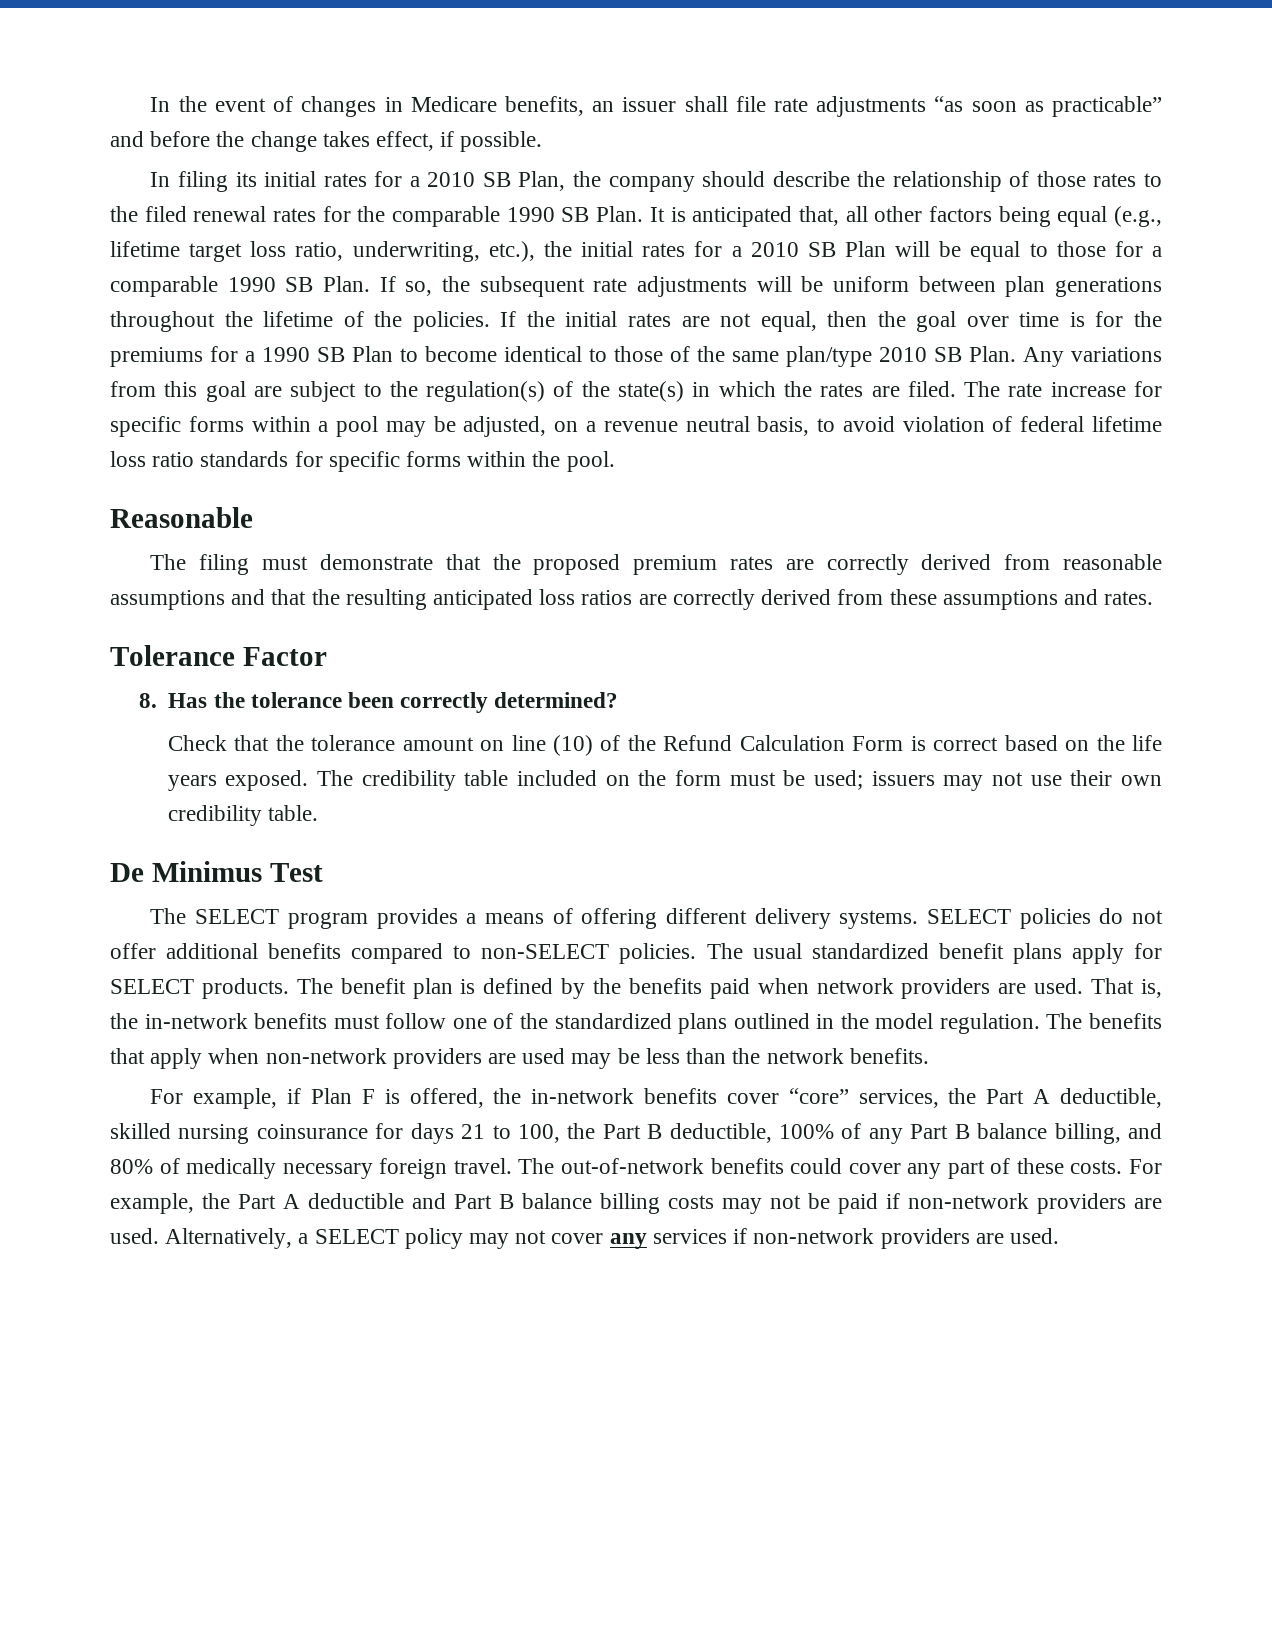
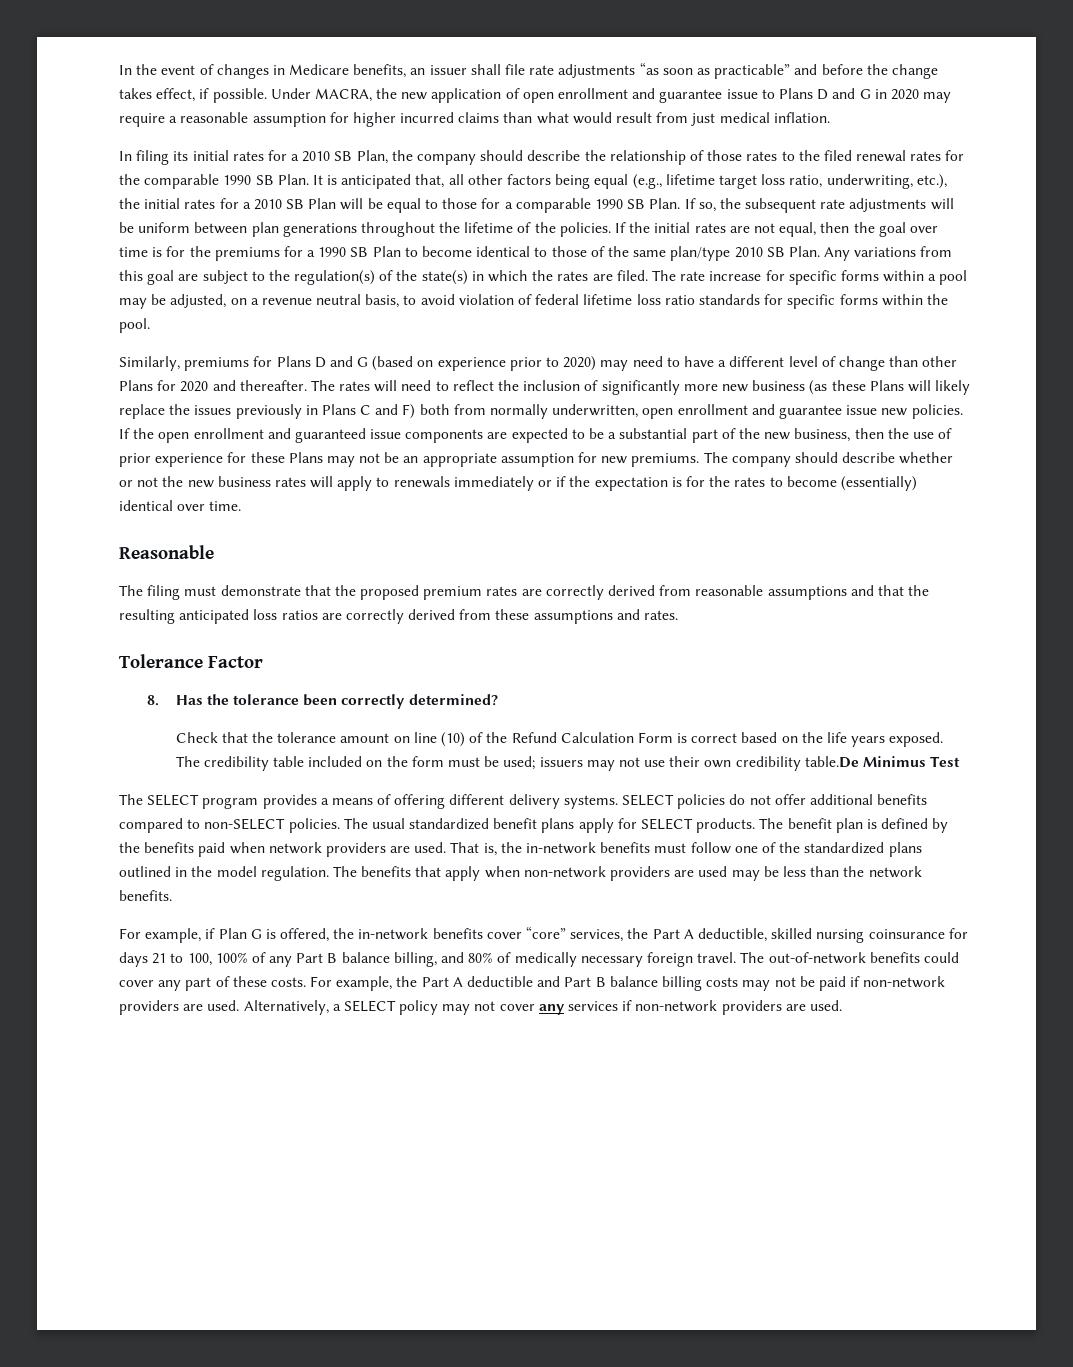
(543, 141) none -> [270,88,952,103] [119,112,830,127] Under MACRA, the new application of open enrollment and guarantee issue to Plans D and G in 2020 may require a reasonable assumption for higher incurred claims than what would result from just medical inflation.
(615, 461) none -> [119,356,958,371] [119,380,971,395] [119,404,963,419] [119,428,953,443] [119,452,954,467] [119,476,917,491] [119,500,242,511] // Similarly, premiums for Plans D and G (based on experience prior to 2020) may need to have a different level of change than other Plans for 2020 and thereafter. The rates will need to reflect the inclusion of significantly more new business (as these Plans will likely replace the issues previously in Plans C and F) both from normally underwritten, open enrollment and guarantee issue new policies. If the open enrollment and guaranteed issue components are expected to be a substantial part of the new business, then the use of prior experience for these Plans may not be an appropriate assumption for new premiums. The company should describe whether or not the new business rates will apply to renewals immediately or if the expectation is for the rates to become (essentially) identical over time.
[268,805,319,821] [110,863,144,882] table. // De -> [804,756,859,768] table.De
[361,1089,375,1104] F -> [250,929,262,939] G
[567,1123,772,1143] the Part B deductible, -> (212, 959) none

